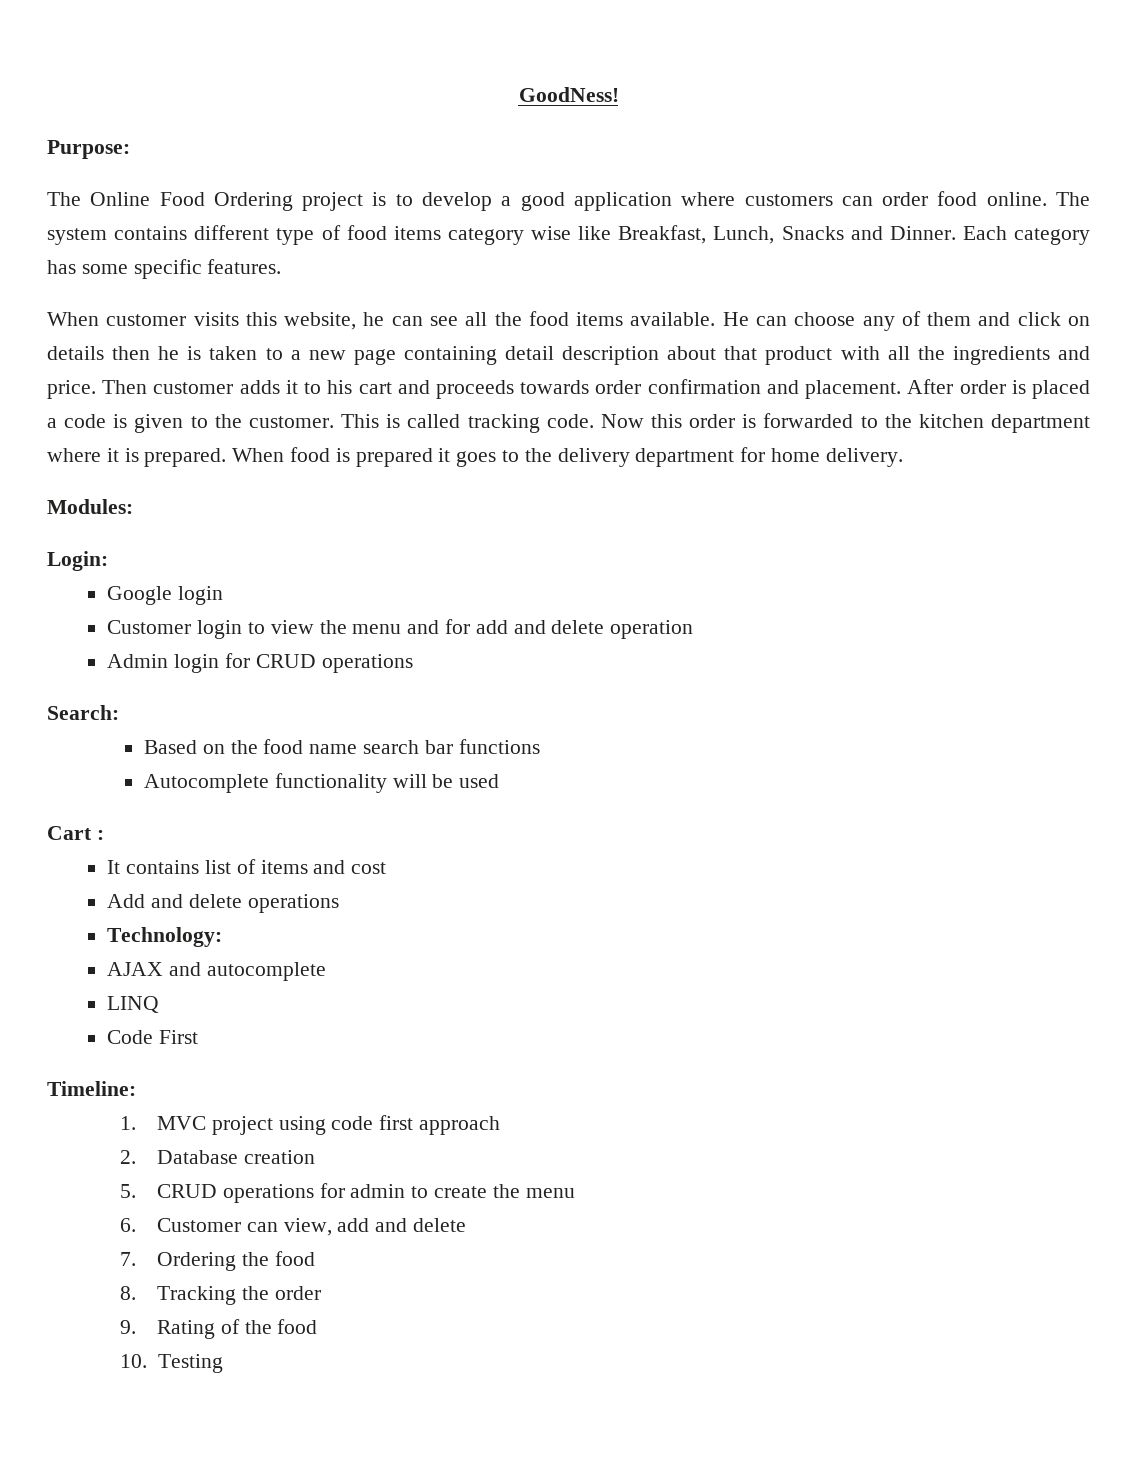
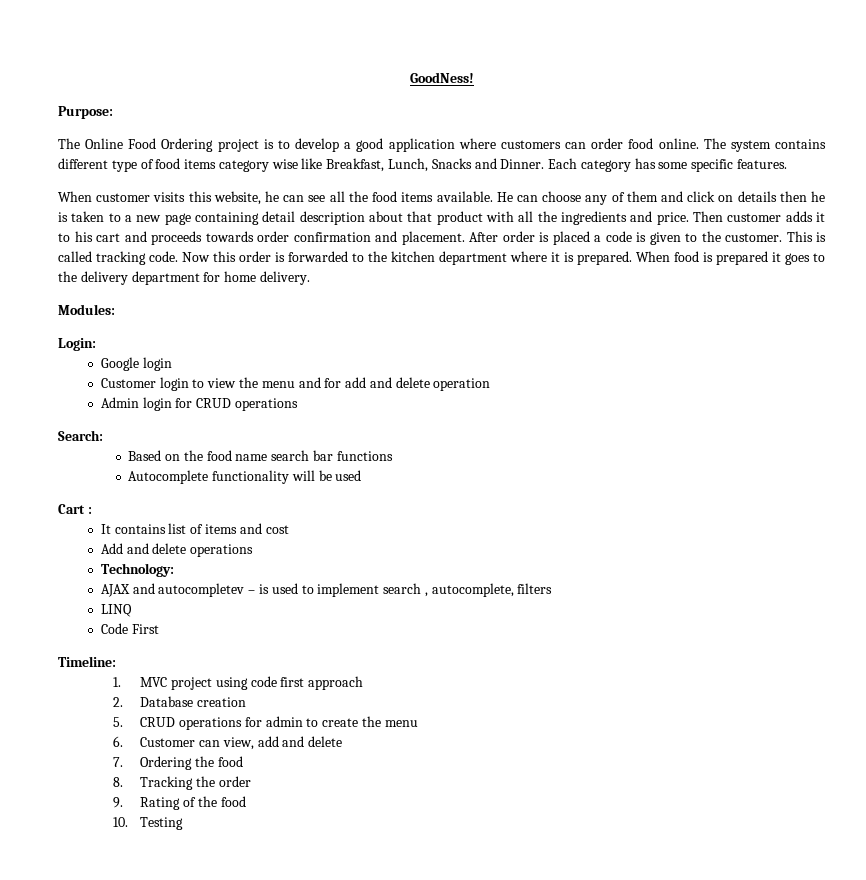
[206,962,326,981] autocomplete -> [158,583,553,597] autocompletev – is used to implement search , autocomplete, filters

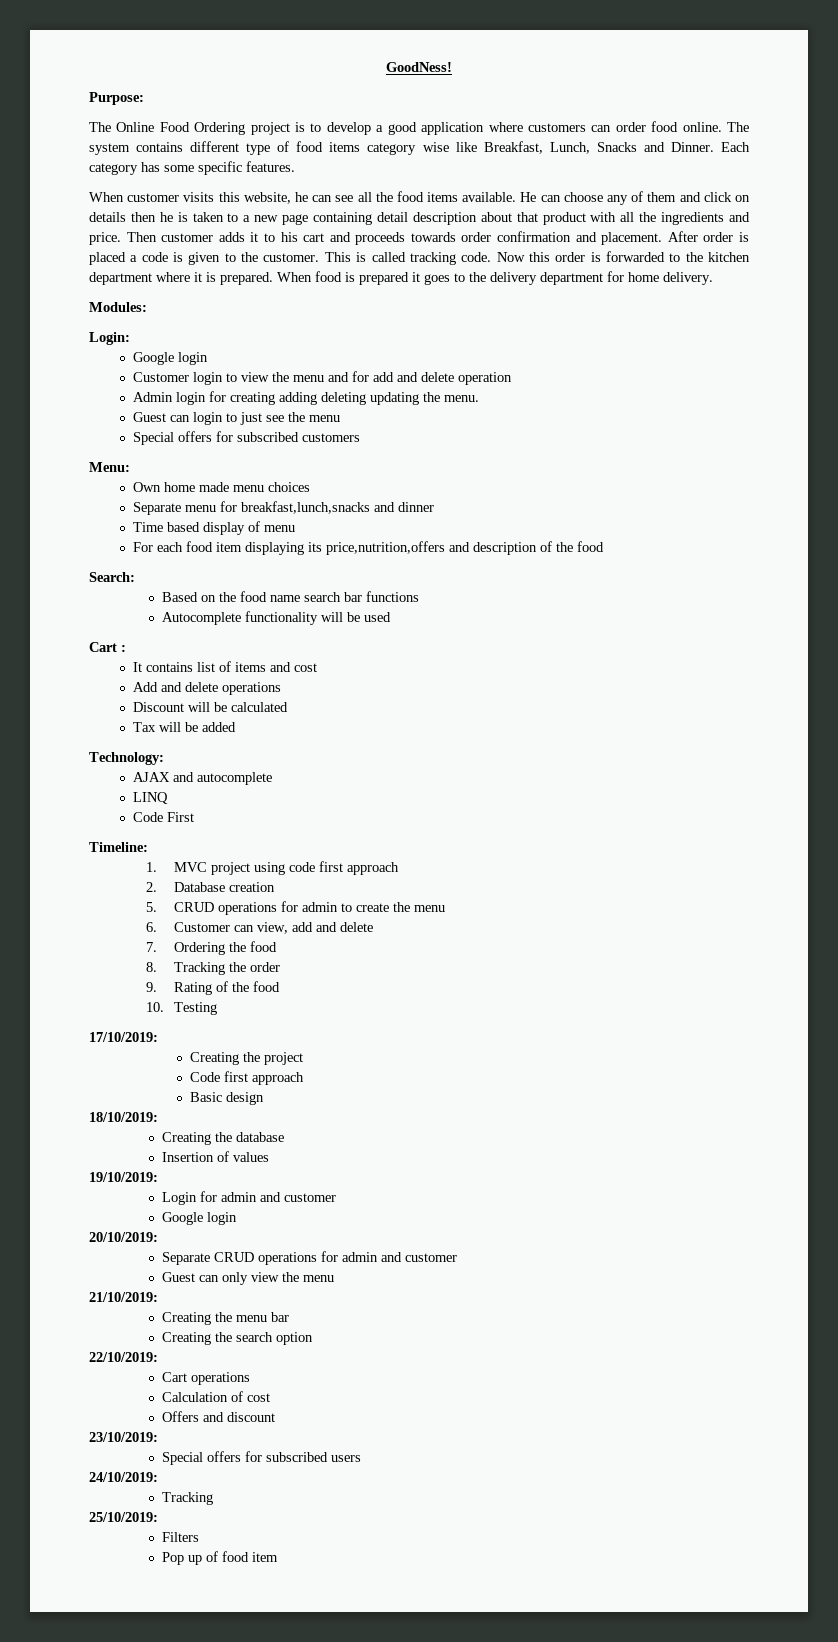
[196,398,298,411] CRUD operations -> [230,392,480,405] [133,412,341,425] [133,431,361,445] [89,462,130,472] [133,482,311,492] [133,501,435,515] [133,521,296,535] [133,541,605,555] creating adding deleting updating the menu. // Guest can login to just see the menu // Special offers for subscribed customers // Menu: // Own home made menu choices // Separate menu for breakfast,lunch,snacks and dinner // Time based display of menu // For each food item displaying its price,nutrition,offers and description of the food
[100,563,174,577] [100,583,553,597] Technology: // AJAX and autocompletev – is used to implement search , autocomplete, filters -> [133,702,289,712] [133,722,237,732] [89,752,164,765] [133,772,273,785] Discount will be calculated // Tax will be added // Technology: // AJAX and autocomplete
(184, 823) none -> [89,1032,158,1042] [189,1052,303,1065] [189,1071,304,1085] [189,1092,264,1105] [89,1112,158,1122] [161,1132,284,1145] [161,1151,269,1162] [89,1172,158,1182] [161,1191,336,1205] [161,1212,237,1225] [89,1232,158,1242] [161,1251,457,1265] [161,1272,334,1285] [89,1292,158,1302] [161,1312,289,1325] [161,1332,313,1345] [89,1352,158,1362] [161,1372,250,1385] [161,1391,270,1402] [161,1411,275,1422] [89,1432,158,1442] [161,1451,361,1465] [89,1472,158,1482] [161,1492,213,1505] [89,1512,158,1522] [161,1532,199,1542] [161,1551,278,1565] // 17/10/2019: // Creating the project // Code first approach // Basic design // 18/10/2019: // Creating the database // Insertion of values // 19/10/2019: // Login for admin and customer // Google login // 20/10/2019: // Separate CRUD operations for admin and customer // Guest can only view the menu // 21/10/2019: // Creating the menu bar // Creating the search option // 22/10/2019: // Cart operations // Calculation of cost // Offers and discount // 23/10/2019: // Special offers for subscribed users // 24/10/2019: // Tracking // 25/10/2019: // Filters // Pop up of food item

